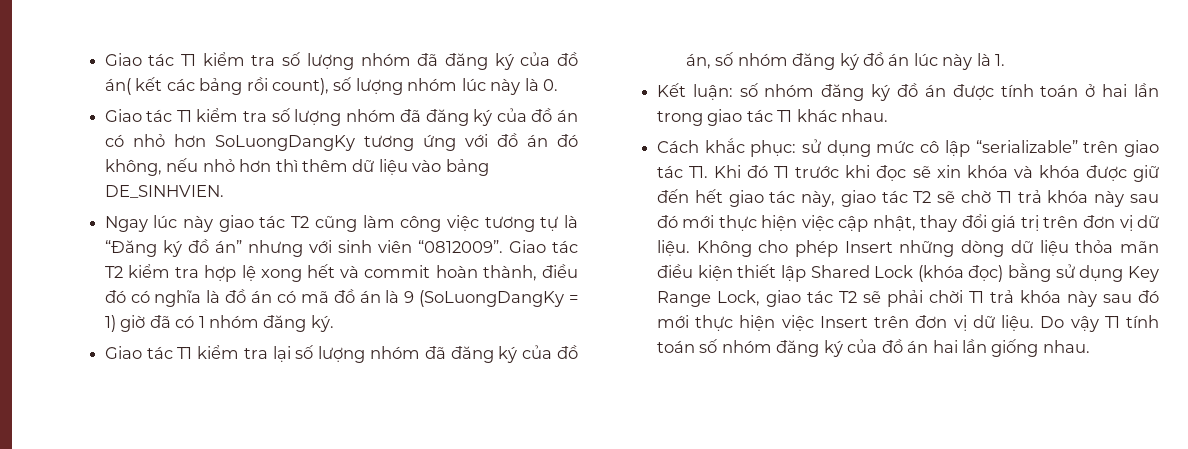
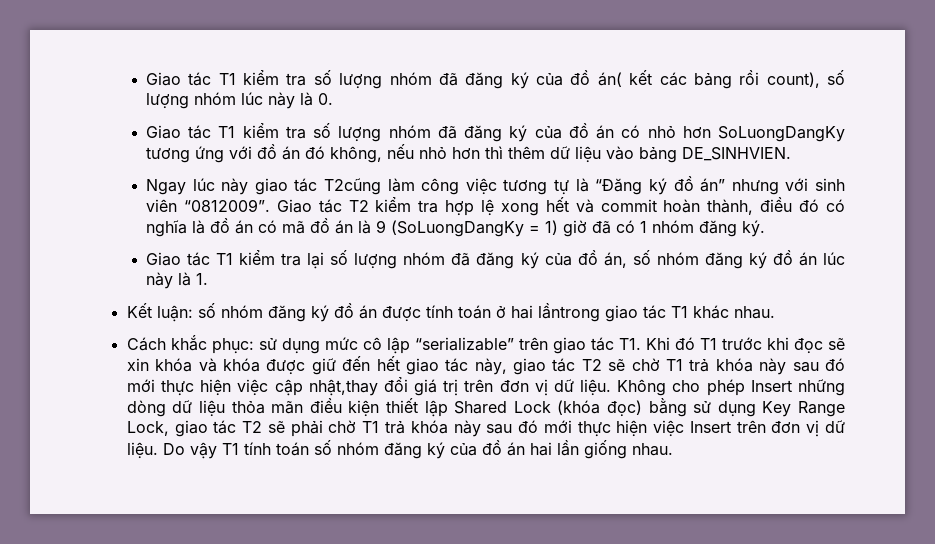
[291,216,357,232] T2 cũng -> [324,178,382,195] T2cũng
[1134,83,1159,97] [656,111,703,126] lần trong -> [537,303,600,322] lầntrong
[872,215,958,232] nhật, thay -> [308,379,378,396] nhật,thay
[928,290,963,303] chời -> [328,420,357,433] chờ

